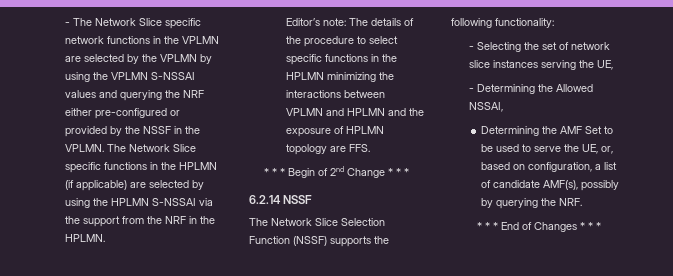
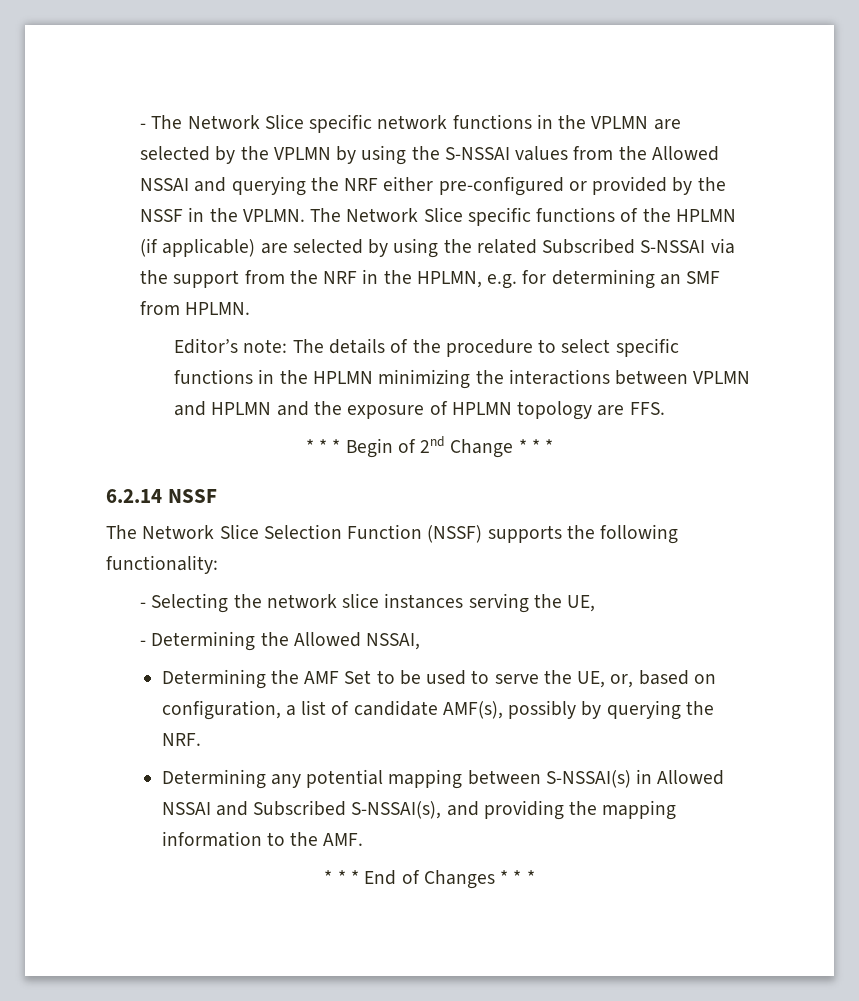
[111,72,149,80] VPLMN -> (440, 153) none
(97, 94) none -> [573,146,720,161] [140,178,190,191] from the Allowed NSSAI
[150,162,159,170] in -> [620,208,639,222] of
[111,198,150,206] HPLMN -> [476,238,636,254] related Subscribed
(216, 220) none -> [416,269,721,289] [140,301,181,315] HPLMN, e.g. for determining an SMF from
[542,42,570,50] set of -> (262, 601) none
(583, 202) none -> [161,769,725,789] [161,800,677,820] [161,831,364,847] // Determining any potential mapping between S-NSSAI(s) in Allowed NSSAI and Subscribed S-NSSAI(s), and providing the mapping information to the AMF.

